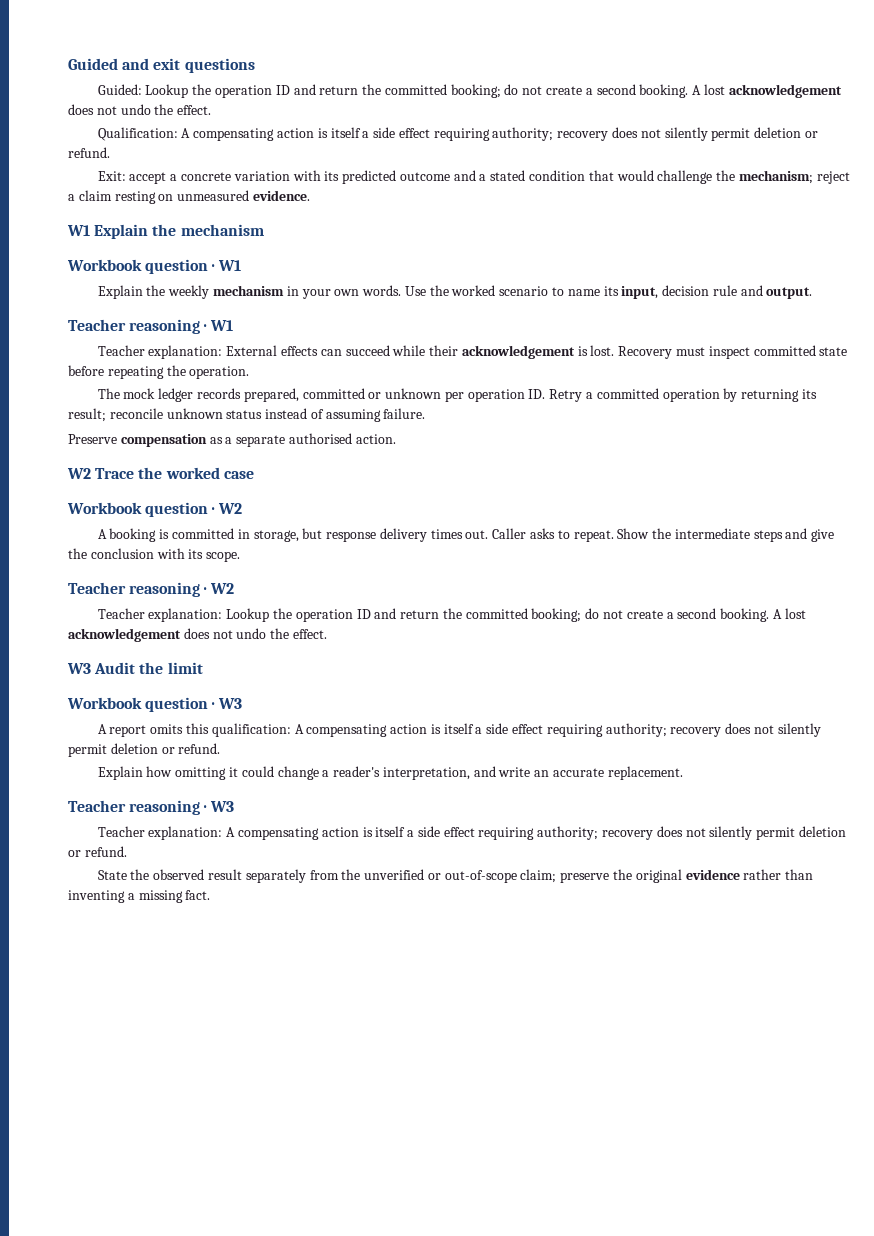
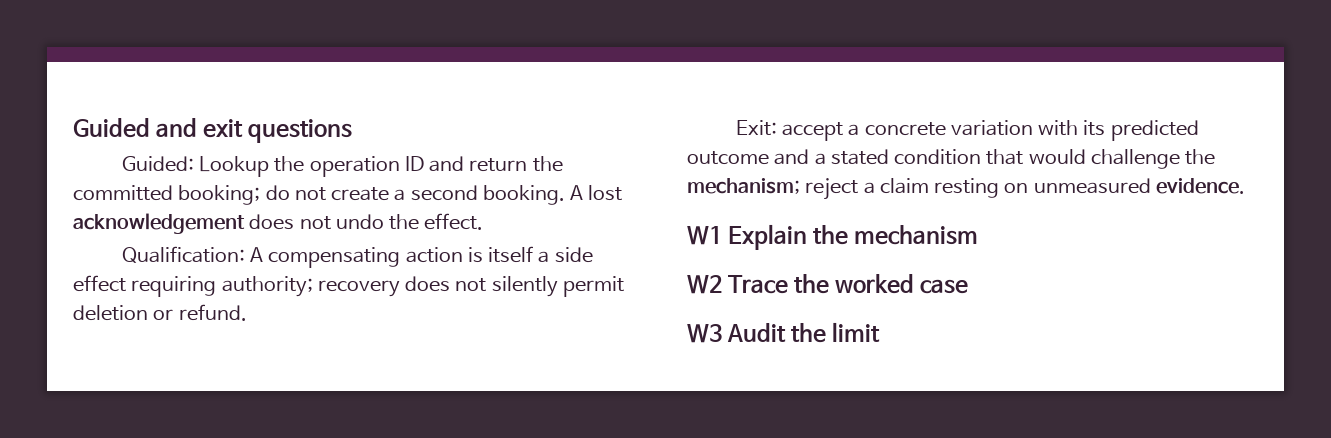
[67,259,241,274] [97,285,813,299] [68,319,233,334] [97,345,848,359] [68,365,250,379] [97,388,817,402] [68,408,426,422] [68,433,396,447] // Workbook question · W1 // Explain the weekly mechanism in your own words. Use the worked scenario to name its input, decision rule and output. // Teacher reasoning · W1 // Teacher explanation: External effects can succeed while their acknowledgement is lost. Recovery must inspect committed state before repeating the operation. // The mock ledger records prepared, committed or unknown per operation ID. Retry a committed operation by returning its result; reconcile unknown status instead of assuming failure. // Preserve compensation as a separate authorised action. -> (979, 235) none
[67,502,242,517] [97,528,835,542] [68,548,241,562] [68,582,234,597] [97,608,806,622] [68,628,327,642] [67,662,203,674] [67,697,242,712] [97,723,821,737] [68,743,221,757] [97,766,683,780] [68,800,234,815] [97,826,846,840] [68,846,127,857] [97,869,814,883] [68,890,211,903] Workbook question · W2 // A booking is committed in storage, but response delivery times out. Caller asks to repeat. Show the intermediate steps and give the conclusion with its scope. // Teacher reasoning · W2 // Teacher explanation: Lookup the operation ID and return the committed booking; do not create a second booking. A lost acknowledgement does not undo the effect. // W3 Audit the limit // Workbook question · W3 // A report omits this qualification: A compensating action is itself a side effect requiring authority; recovery does not silently permit deletion or refund. // Explain how omitting it could change a reader's interpretation, and write an accurate replacement. // Teacher reasoning · W3 // Teacher explanation: A compensating action is itself a side effect requiring authority; recovery does not silently permit deletion or refund. // State the observed result separately from the unverified or out-of-scope claim; preserve the original evidence rather than inventing a missing fact. -> [687,322,881,343] W3 Audit the limit

